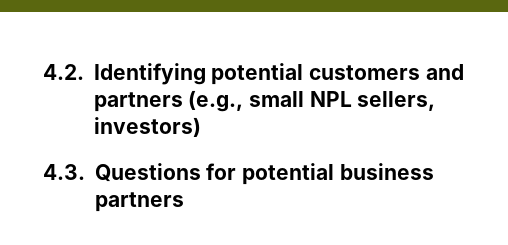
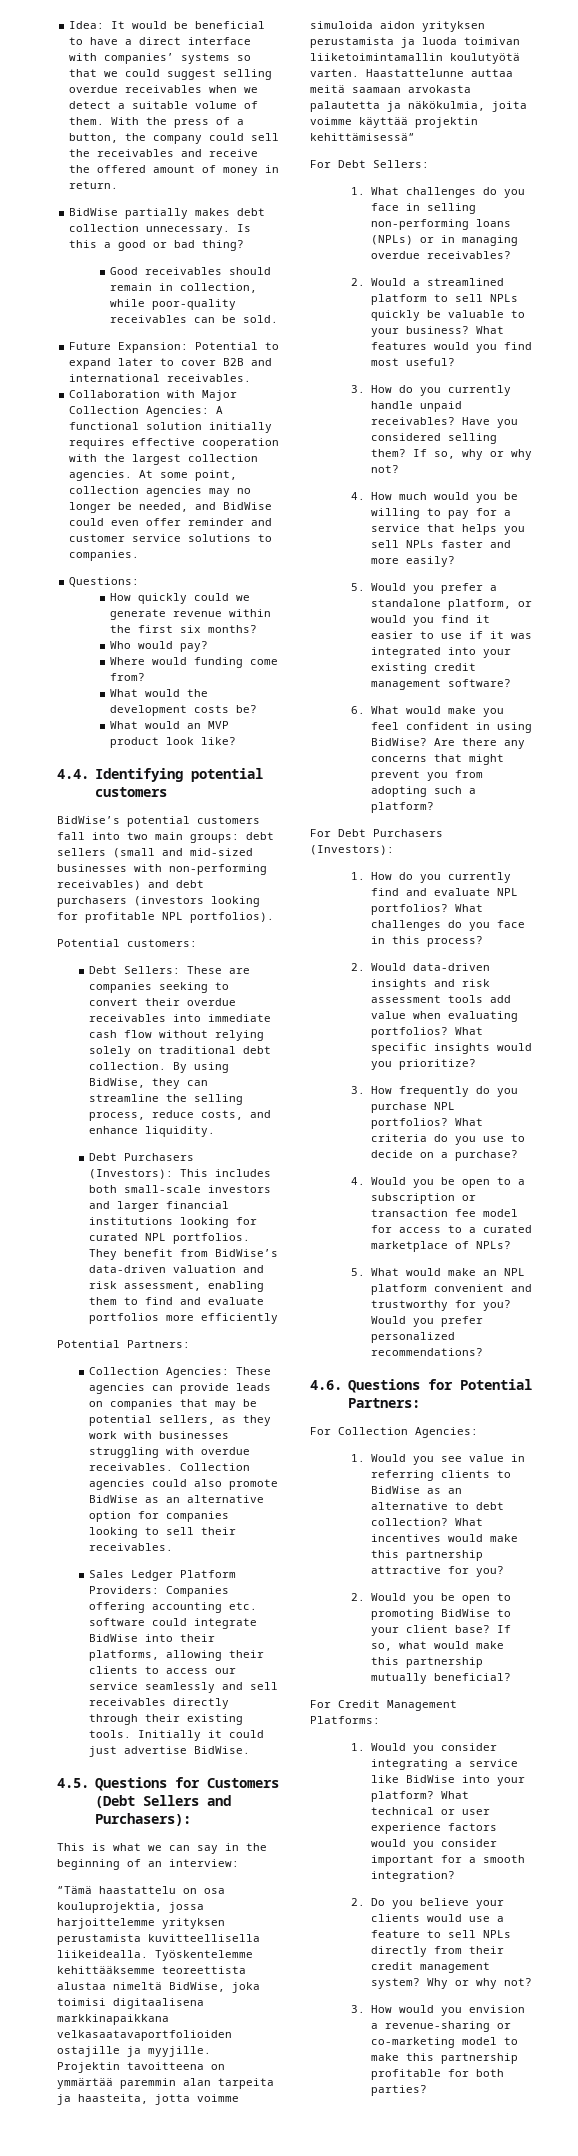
[43,63,464,85] [93,90,436,112] [93,117,201,137] [43,163,434,185] [94,192,184,212] 4.2. Identifying potential customers and partners (e.g., small NPL sellers, investors) // 4.3. Questions for potential business partners -> [69,21,266,29] [69,37,252,45] [69,53,252,64] [69,69,273,80] [69,85,259,93] [69,101,259,109] [69,117,245,128] [69,133,280,144] [69,149,259,157] [69,165,280,176] [69,181,119,189] [69,208,266,219] [69,224,252,235] [69,240,245,251] [109,267,271,275] [109,283,257,293] [109,299,236,310] [109,315,278,323] [69,342,280,353] [69,358,273,369] [69,374,252,382] [69,390,238,401] [69,406,224,417] [69,422,273,433] [69,438,280,449] [69,454,259,465] [69,470,238,481] [69,486,252,497] [69,502,273,513] [69,518,273,526] [69,534,273,542] [69,550,140,561] [69,577,140,587] [109,593,250,604] [109,609,271,620] [109,625,257,633] [109,641,208,652] [109,657,278,668] [109,673,145,681] [109,689,208,697] [109,705,257,716] [109,721,229,729] [109,737,236,748] [57,768,263,782] [94,787,167,797] [57,816,260,827] [57,832,274,843] [57,848,253,858] [57,864,267,875] [57,880,204,890] [57,896,260,907] [57,912,274,923] [57,939,197,947] [89,966,251,974] [89,982,230,993] [89,998,237,1006] [89,1014,272,1022] [89,1030,265,1041] [89,1046,272,1057] [89,1062,230,1073] [89,1078,209,1089] [89,1094,244,1105] [89,1110,272,1121] [89,1126,216,1137] [89,1153,195,1161] [89,1169,272,1179] [89,1185,272,1193] [89,1201,230,1212] [89,1217,258,1228] [89,1233,251,1244] [89,1249,279,1260] [89,1265,265,1273] [89,1281,265,1292] [89,1297,265,1305] [89,1313,279,1324] [57,1340,190,1348] [89,1367,272,1378] [89,1383,272,1394] [89,1399,258,1410] [89,1415,272,1426] [89,1431,230,1439] [89,1447,251,1458] [89,1463,251,1471] [89,1479,279,1490] [89,1495,265,1503] [89,1511,230,1522] [89,1527,237,1538] [89,1543,174,1551] [89,1570,237,1581] [89,1586,230,1597] [89,1602,258,1613] [89,1618,258,1629] [89,1634,216,1642] [89,1650,265,1661] [89,1666,237,1674] [89,1682,279,1693] [89,1698,230,1709] [89,1714,244,1725] [89,1730,265,1741] [89,1746,251,1757] [57,1777,279,1791] [94,1795,231,1808] [94,1813,191,1826] [57,1843,267,1854] [57,1859,239,1870] [57,1886,225,1894] [57,1902,204,1913] [57,1918,225,1929] [57,1934,260,1945] [57,1950,253,1961] [57,1966,246,1974] [57,1982,260,1993] [57,1998,204,2009] [57,2014,169,2025] [57,2030,232,2041] [57,2046,211,2057] [57,2062,225,2073] [57,2078,274,2089] [57,2094,239,2105] [310,21,485,32] [310,37,520,48] [310,53,520,64] [310,69,513,77] [310,85,471,93] [310,101,527,112] [310,117,478,128] [310,133,415,141] [310,160,429,168] [350,187,525,198] [370,203,476,214] [370,219,511,230] [370,235,518,246] [370,251,511,259] [350,278,504,286] [370,294,518,305] [370,310,525,321] [370,326,504,337] [370,342,532,353] [370,358,455,366] [350,385,511,396] [370,401,462,412] [370,417,518,428] [370,433,497,444] [370,449,532,460] [370,465,399,473] [350,492,518,503] [370,508,511,519] [370,524,525,535] [370,540,511,548] [370,556,455,567] [350,583,497,594] [370,599,532,610] [370,615,490,626] [370,631,532,639] [370,647,511,658] [370,663,476,674] [370,679,511,690] [350,706,504,717] [370,722,532,733] [370,738,525,749] [370,754,504,765] [370,770,483,781] [370,786,476,797] [370,802,434,813] [310,829,443,837] [310,845,394,855] [350,872,511,883] [370,888,518,896] [370,904,483,915] [370,920,525,931] [370,936,483,947] [350,963,490,971] [370,979,490,990] [370,995,511,1003] [370,1011,518,1022] [370,1027,483,1038] [370,1043,532,1054] [370,1059,476,1070] [350,1086,518,1097] [370,1102,455,1113] [370,1118,483,1129] [370,1134,525,1145] [370,1150,518,1161] [350,1177,525,1188] [370,1193,476,1204] [370,1209,518,1217] [370,1225,532,1233] [370,1241,511,1252] [350,1268,525,1276] [370,1284,532,1295] [370,1300,511,1311] [370,1316,483,1327] [370,1332,455,1343] [370,1348,483,1356] [310,1379,532,1393] [347,1398,420,1408] [310,1427,478,1438] [350,1454,525,1465] [370,1470,511,1481] [370,1486,462,1494] [370,1502,504,1510] [370,1518,483,1526] [370,1534,518,1542] [370,1550,483,1561] [370,1566,504,1577] [350,1593,511,1604] [370,1609,511,1620] [370,1625,511,1636] [370,1641,504,1651] [370,1657,483,1668] [370,1673,511,1684] [310,1700,457,1711] [310,1716,380,1724] [350,1743,497,1754] [370,1759,518,1770] [370,1775,525,1786] [370,1791,469,1802] [370,1807,490,1815] [370,1823,497,1834] [370,1839,497,1850] [370,1855,525,1866] [370,1871,455,1882] [350,1898,504,1909] [370,1914,504,1922] [370,1930,511,1938] [370,1946,504,1957] [370,1962,490,1973] [370,1978,532,1989] [350,2005,525,2016] [370,2021,511,2032] [370,2037,518,2048] [370,2053,518,2064] [370,2069,504,2080] [370,2085,427,2096] Idea: It would be beneficial to have a direct interface with companies’ systems so that we could suggest selling overdue receivables when we detect a suitable volume of them. With the press of a button, the company could sell the receivables and receive the offered amount of money in return. // BidWise partially makes debt collection unnecessary. Is this a good or bad thing? // Good receivables should remain in collection, while poor-quality receivables can be sold. // Future Expansion: Potential to expand later to cover B2B and international receivables. // Collaboration with Major Collection Agencies: A functional solution initially requires effective cooperation with the largest collection agencies. At some point, collection agencies may no longer be needed, and BidWise could even offer reminder and customer service solutions to companies. // Questions: // How quickly could we generate revenue within the first six months? // Who would pay? // Where would funding come from? // What would the development costs be? // What would an MVP product look like? // 4.4. Identifying potential customers // BidWise’s potential customers fall into two main groups: debt sellers (small and mid-sized businesses with non-performing receivables) and debt purchasers (investors looking for profitable NPL portfolios). // Potential customers: // Debt Sellers: These are companies seeking to convert their overdue receivables into immediate cash flow without relying solely on traditional debt collection. By using BidWise, they can streamline the selling process, reduce costs, and enhance liquidity. // Debt Purchasers (Investors): This includes both small-scale investors and larger financial institutions looking for curated NPL portfolios. They benefit from BidWise’s data-driven valuation and risk assessment, enabling them to find and evaluate portfolios more efficiently // Potential Partners: // Collection Agencies: These agencies can provide leads on companies that may be potential sellers, as they work with businesses struggling with overdue receivables. Collection agencies could also promote BidWise as an alternative option for companies looking to sell their receivables. // Sales Ledger Platform Providers: Companies offering accounting etc. software could integrate BidWise into their platforms, allowing their clients to access our service seamlessly and sell receivables directly through their existing tools. Initially it could just advertise BidWise. // 4.5. Questions for Customers (Debt Sellers and Purchasers): // This is what we can say in the beginning of an interview: // ”Tämä haastattelu on osa kouluprojektia, jossa harjoittelemme yrityksen perustamista kuvitteellisella liikeidealla. Työskentelemme kehittääksemme teoreettista alustaa nimeltä BidWise, joka toimisi digitaalisena markkinapaikkana velkasaatavaportfolioiden ostajille ja myyjille. Projektin tavoitteena on ymmärtää paremmin alan tarpeita ja haasteita, jotta voimme simuloida aidon yrityksen perustamista ja luoda toimivan liiketoimintamallin koulutyötä varten. Haastattelunne auttaa meitä saamaan arvokasta palautetta ja näkökulmia, joita voimme käyttää projektin kehittämisessä” // For Debt Sellers: // 1. What challenges do you face in selling non-performing loans (NPLs) or in managing overdue receivables? // 2. Would a streamlined platform to sell NPLs quickly be valuable to your business? What features would you find most useful? // 3. How do you currently handle unpaid receivables? Have you considered selling them? If so, why or why not? // 4. How much would you be willing to pay for a service that helps you sell NPLs faster and more easily? // 5. Would you prefer a standalone platform, or would you find it easier to use if it was integrated into your existing credit management software? // 6. What would make you feel confident in using BidWise? Are there any concerns that might prevent you from adopting such a platform? // For Debt Purchasers (Investors): // 1. How do you currently find and evaluate NPL portfolios? What challenges do you face in this process? // 2. Would data-driven insights and risk assessment tools add value when evaluating portfolios? What specific insights would you prioritize? // 3. How frequently do you purchase NPL portfolios? What criteria do you use to decide on a purchase? // 4. Would you be open to a subscription or transaction fee model for access to a curated marketplace of NPLs? // 5. What would make an NPL platform convenient and trustworthy for you? Would you prefer personalized recommendations? // 4.6. Questions for Potential Partners: // For Collection Agencies: // 1. Would you see value in referring clients to BidWise as an alternative to debt collection? What incentives would make this partnership attractive for you? // 2. Would you be open to promoting BidWise to your client base? If so, what would make this partnership mutually beneficial? // For Credit Management Platforms: // 1. Would you consider integrating a service like BidWise into your platform? What technical or user experience factors would you consider important for a smooth integration? // 2. Do you believe your clients would use a feature to sell NPLs directly from their credit management system? Why or why not? // 3. How would you envision a revenue-sharing or co-marketing model to make this partnership profitable for both parties?

